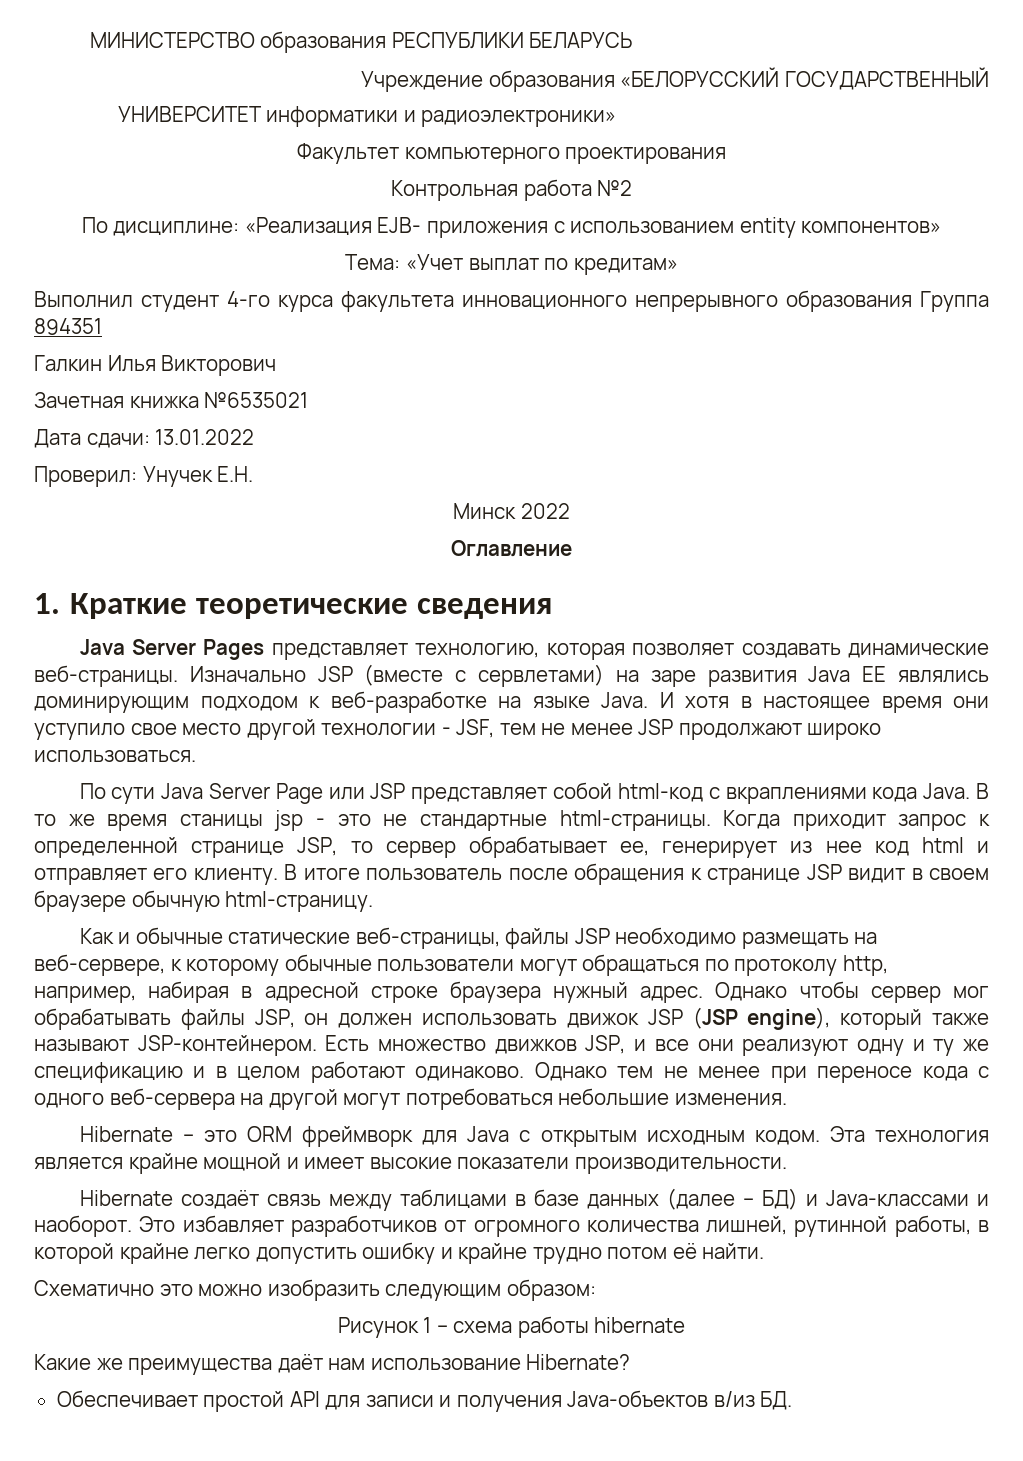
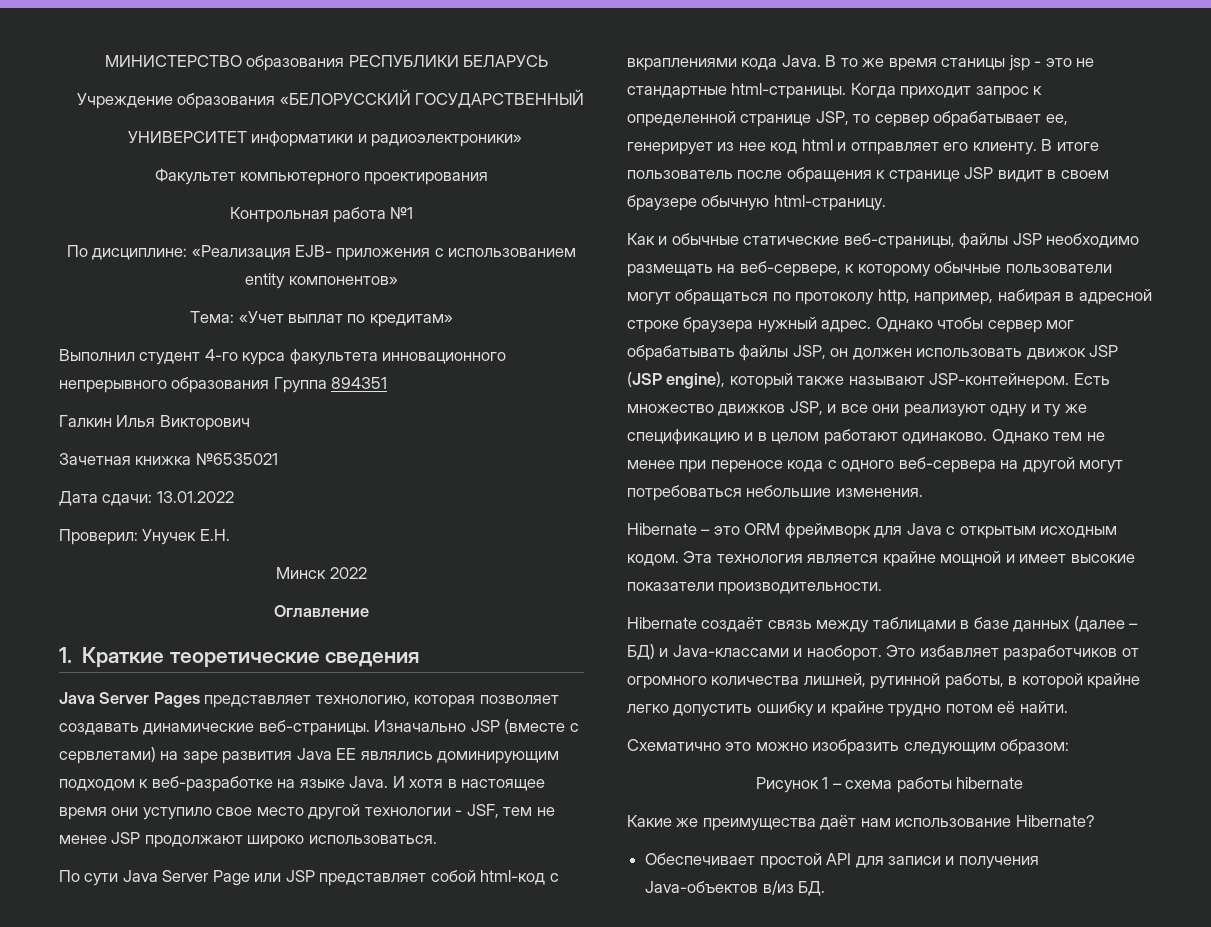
[597,180,633,196] №2 -> [390,207,414,219] №1

